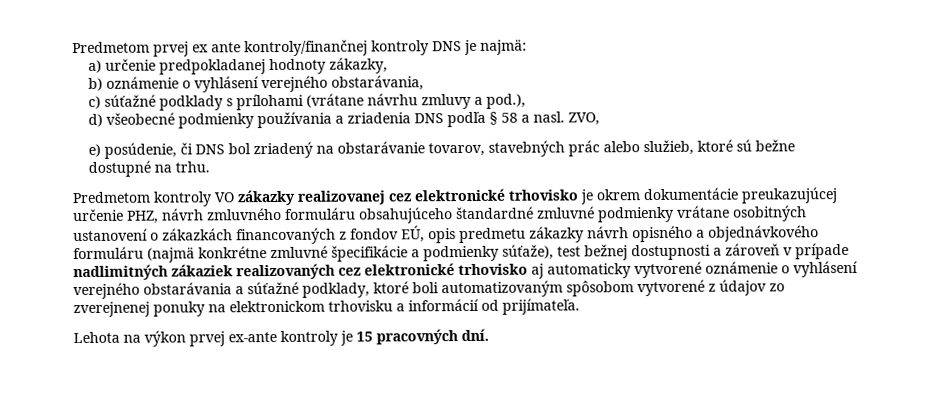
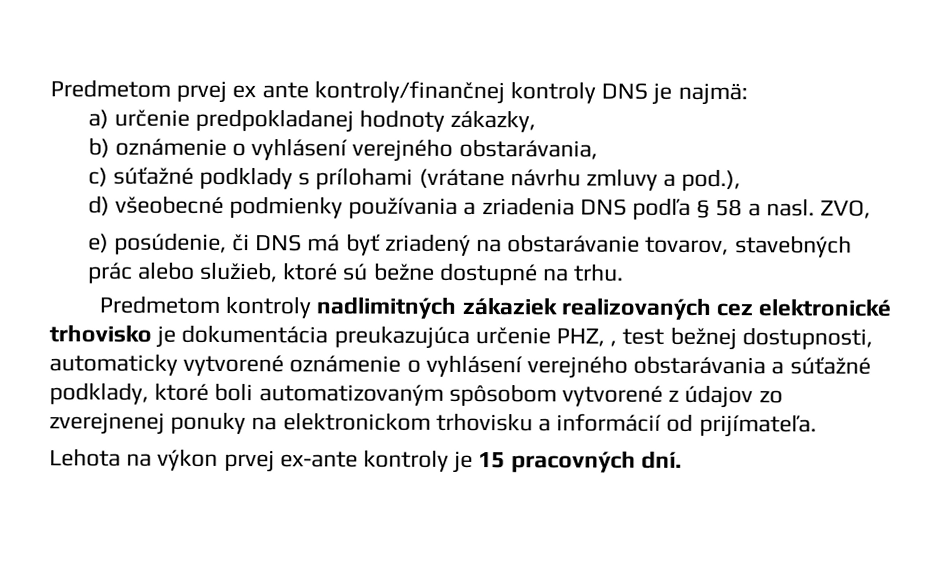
[227,143,251,155] bol -> [307,233,381,256] má byť
[214,187,838,206] [73,205,807,224] [73,225,819,245] [73,242,849,263] VO zákazky realizovanej cez elektronické trhovisko je okrem dokumentácie preukazujúcej určenie PHZ, návrh zmluvného formuláru obsahujúceho štandardné zmluvné podmienky vrátane osobitných ustanovení o zákazkách financovaných z fondov EÚ, opis predmetu zákazky návrh opisného a objednávkového formuláru (najmä konkrétne zmluvné špecifikácie a podmienky súťaže), test bežnej dostupnosti a zároveň v prípade -> (312, 307) none
[531,263,544,279] aj -> [156,324,873,351] je dokumentácia preukazujúca určenie PHZ, , test bežnej dostupnosti,

